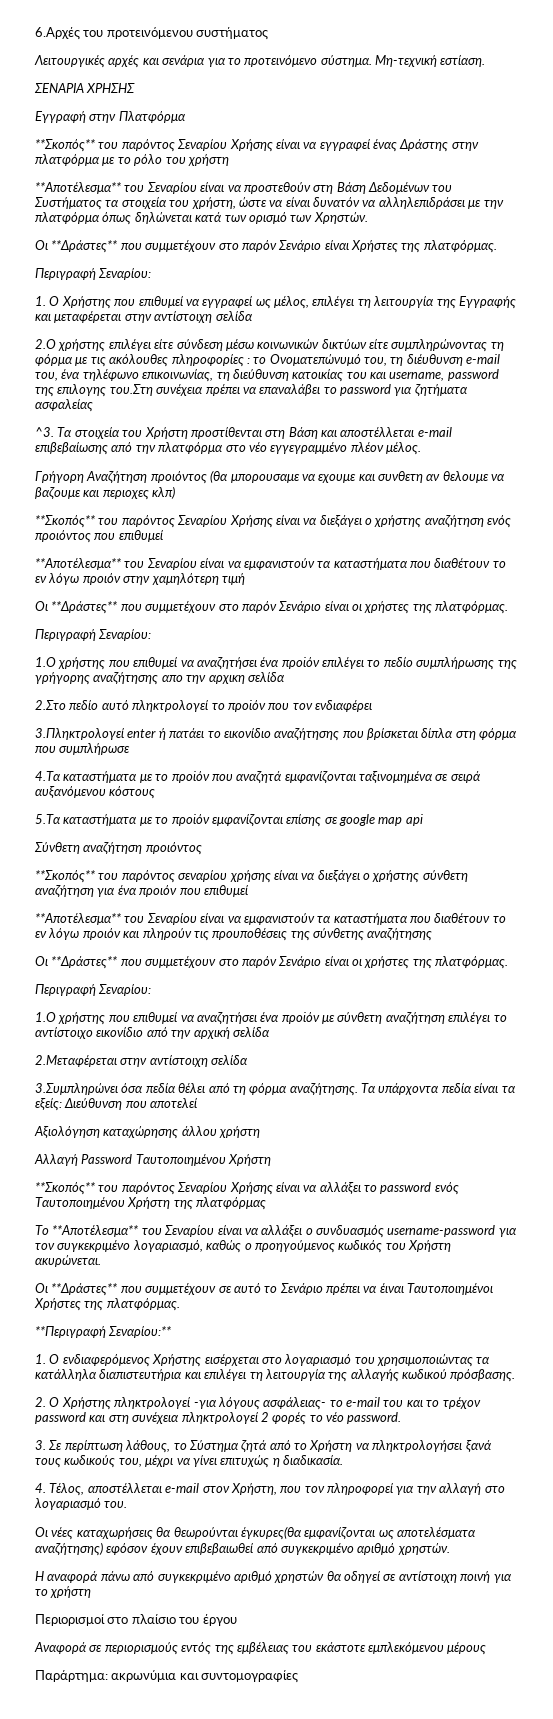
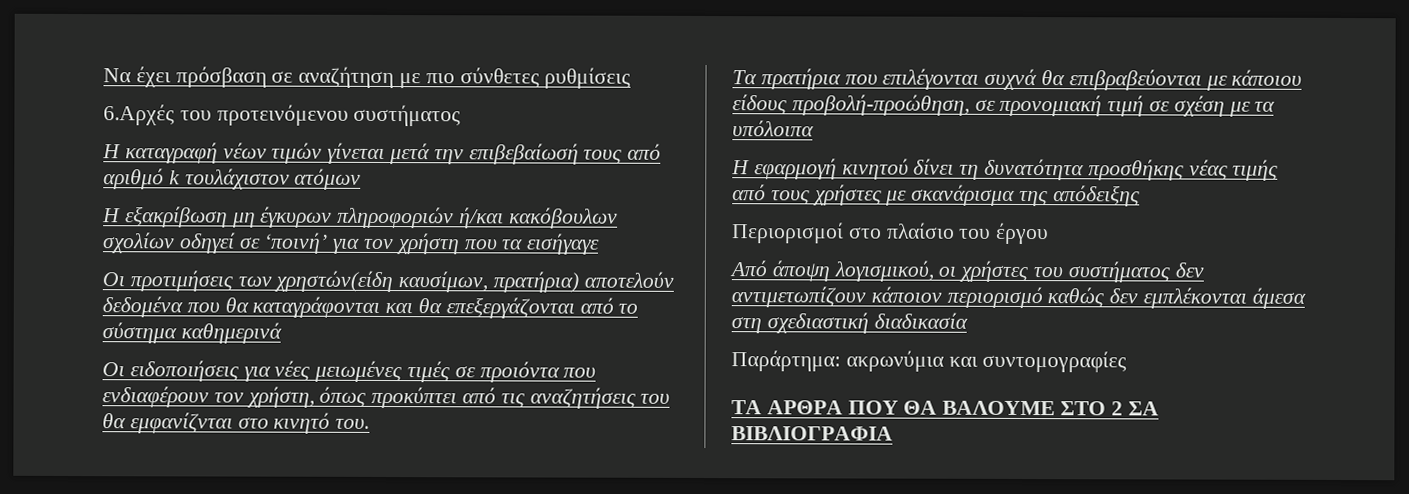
[35,27,269,40] [34,55,486,68] [34,83,136,93] [35,111,185,123] [35,139,479,152] [35,154,229,166] [35,182,453,194] [34,197,504,210] [35,212,368,225] [35,240,497,253] [35,268,152,280] [35,296,516,309] [35,311,252,323] [35,339,504,352] [35,354,501,367] [35,369,499,382] [35,384,467,397] [35,399,93,412] [35,427,452,439] [35,442,421,455] [35,470,505,484] [35,486,176,500] [35,515,512,528] [35,530,163,543] [35,558,506,570] [35,573,245,585] [35,601,509,614] [35,629,152,641] [35,657,517,670] [35,672,284,685] [35,700,372,712] [35,728,517,741] [35,743,131,755] [35,771,480,784] [35,786,156,799] [35,814,423,827] [34,842,202,855] [35,870,468,883] [35,885,248,898] [35,913,506,925] [35,928,433,941] [35,956,509,969] [35,984,152,996] [35,1012,507,1025] [35,1027,269,1039] [35,1055,248,1067] [35,1083,515,1096] [35,1098,198,1111] [34,1126,261,1139] [34,1154,272,1166] [35,1182,459,1195] [35,1197,267,1210] [35,1225,516,1238] [35,1240,451,1253] [35,1255,101,1267] [35,1283,494,1296] [34,1298,180,1311] [35,1326,172,1338] [35,1354,490,1367] [35,1369,516,1382] [35,1397,481,1410] [35,1412,402,1425] [35,1440,491,1453] [35,1455,343,1468] [35,1483,505,1496] [34,1498,128,1510] [35,1526,475,1540] [35,1542,450,1556] [35,1571,511,1583] [35,1586,92,1598] 6.Αρχές του προτεινόμενου συστήματος // Λειτουργικές αρχές και σενάρια για το προτεινόμενο σύστημα. Μη-τεχνική εστίαση. // ΣΕΝΑΡΙΑ ΧΡΗΣΗΣ // Εγγραφή στην Πλατφόρμα // **Σκοπός** του παρόντος Σεναρίου Χρήσης είναι να εγγραφεί ένας Δράστης στην πλατφόρμα με το ρόλο του χρήστη // **Αποτέλεσμα** του Σεναρίου είναι να προστεθούν στη Βάση Δεδομένων του Συστήματος τα στοιχεία του χρήστη, ώστε να είναι δυνατόν να αλληλεπιδράσει με την πλατφόρμα όπως δηλώνεται κατά των ορισμό των Χρηστών. // Οι **Δράστες** που συμμετέχουν στο παρόν Σενάριο είναι Χρήστες της πλατφόρμας. // Περιγραφή Σεναρίου: // 1. Ο Χρήστης που επιθυμεί να εγγραφεί ως μέλος, επιλέγει τη λειτουργία της Εγγραφής και μεταφέρεται στην αντίστοιχη σελίδα // 2.Ο χρήστης επιλέγει είτε σύνδεση μέσω κοινωνικών δικτύων είτε συμπληρώνοντας τη φόρμα με τις ακόλουθες πληροφορίες : το Ονοματεπώνυμό του, τη διέυθυνση e-mail του, ένα τηλέφωνο επικοινωνίας, τη διεύθυνση κατοικίας του και username, password της επιλογης του.Στη συνέχεια πρέπει να επαναλάβει το password για ζητήματα ασφαλείας // ^3. Τα στοιχεία του Χρήστη προστίθενται στη Βάση και αποστέλλεται e-mail επιβεβαίωσης από την πλατφόρμα στο νέο εγγεγραμμένο πλέον μέλος. // Γρήγορη Αναζήτηση προιόντος (θα μπορουσαμε να εχουμε και συνθετη αν θελουμε να βαζουμε και περιοχες κλπ) // **Σκοπός** του παρόντος Σεναρίου Χρήσης είναι να διεξάγει ο χρήστης αναζήτηση ενός προιόντος που επιθυμεί // **Αποτέλεσμα** του Σεναρίου είναι να εμφανιστούν τα καταστήματα που διαθέτουν το εν λόγω προιόν στην χαμηλότερη τιμή // Οι **Δράστες** που συμμετέχουν στο παρόν Σενάριο είναι οι χρήστες της πλατφόρμας. // Περιγραφή Σεναρίου: // 1.Ο χρήστης που επιθυμεί να αναζητήσει ένα προϊόν επιλέγει το πεδίο συμπλήρωσης της γρήγορης αναζήτησης απο την αρχικη σελίδα // 2.Στο πεδίο αυτό πληκτρολογεί το προϊόν που τον ενδιαφέρει // 3.Πληκτρολογεί enter ή πατάει το εικονίδιο αναζήτησης που βρίσκεται δίπλα στη φόρμα που συμπλήρωσε // 4.Τα καταστήματα με το προϊόν που αναζητά εμφανίζονται ταξινομημένα σε σειρά αυξανόμενου κόστους // 5.Τα καταστήματα με το προϊόν εμφανίζονται επίσης σε google map api // Σύνθετη αναζήτηση προιόντος // **Σκοπός** του παρόντος σεναρίου χρήσης είναι να διεξάγει ο χρήστης σύνθετη αναζήτηση για ένα προιόν που επιθυμεί // **Αποτέλεσμα** του Σεναρίου είναι να εμφανιστούν τα καταστήματα που διαθέτουν το εν λόγω προιόν και πληρούν τις προυποθέσεις της σύνθετης αναζήτησης // Οι **Δράστες** που συμμετέχουν στο παρόν Σενάριο είναι οι χρήστες της πλατφόρμας. // Περιγραφή Σεναρίου: // 1.Ο χρήστης που επιθυμεί να αναζητήσει ένα προϊόν με σύνθετη αναζήτηση επιλέγει το αντίστοιχο εικονίδιο από την αρχική σελίδα // 2.Μεταφέρεται στην αντίστοιχη σελίδα // 3.Συμπληρώνει όσα πεδία θέλει από τη φόρμα αναζήτησης. Τα υπάρχοντα πεδία είναι τα εξείς: Διεύθυνση που αποτελεί // Αξιολόγηση καταχώρησης άλλου χρήστη // Αλλαγή Password Ταυτοποιημένου Χρήστη // **Σκοπός** του παρόντος Σεναρίου Χρήσης είναι να αλλάξει το password ενός Ταυτοποιημένου Χρήστη της πλατφόρμας // Το **Αποτέλεσμα** του Σεναρίου είναι να αλλάξει ο συνδυασμός username-password για τον συγκεκριμένο λογαριασμό, καθώς ο προηγούμενος κωδικός του Χρήστη ακυρώνεται. // Οι **Δράστες** που συμμετέχουν σε αυτό το Σενάριο πρέπει να έιναι Ταυτοποιημένοι Χρήστες της πλατφόρμας. // **Περιγραφή Σεναρίου:** // 1. Ο ενδιαφερόμενος Χρήστης εισέρχεται στο λογαριασμό του χρησιμοποιώντας τα κατάλληλα διαπιστευτήρια και επιλέγει τη λειτουργία της αλλαγής κωδικού πρόσβασης. // 2. Ο Χρήστης πληκτρολογεί -για λόγους ασφάλειας- το e-mail του και το τρέχον password και στη συνέχεια πληκτρολογεί 2 φορές το νέο password. // 3. Σε περίπτωση λάθους, το Σύστημα ζητά από το Χρήστη να πληκτρολογήσει ξανά τους κωδικούς του, μέχρι να γίνει επιτυχώς η διαδικασία. // 4. Τέλος, αποστέλλεται e-mail στον Χρήστη, που τον πληροφορεί για την αλλαγή στο λογαριασμό του. // Οι νέες καταχωρήσεις θα θεωρούνται έγκυρες(θα εμφανίζονται ως αποτελέσματα αναζήτησης) εφόσον έχουν επιβεβαιωθεί από συγκεκριμένο αριθμό χρηστών. // Η αναφορά πάνω από συγκεκριμένο αριθμό χρηστών θα οδηγεί σε αντίστοιχη ποινή για το χρήστη -> [103,66,632,89] [103,104,462,127] [102,142,662,165] [103,168,362,190] [102,206,618,229] [102,232,601,255] [102,270,674,293] [102,296,639,319] [102,322,282,344] [102,360,597,383] [102,386,671,409] [102,412,371,434] [732,68,1303,91] [732,94,1276,117] [732,120,814,137] [731,158,1279,181] [732,184,1140,207] Να έχει πρόσβαση σε αναζήτηση με πιο σύνθετες ρυθμίσεις // 6.Αρχές του προτεινόμενου συστήματος // H καταγραφή νέων τιμών γίνεται μετά την επιβεβαίωσή τους από αριθμό k τουλάχιστον ατόμων // Η εξακρίβωση μη έγκυρων πληροφοριών ή/και κακόβουλων σχολίων οδηγεί σε ‘ποινή’ για τον χρήστη που τα εισήγαγε // Οι προτιμήσεις των χρηστών(είδη καυσίμων, πρατήρια) αποτελούν δεδομένα που θα καταγράφονται και θα επεξεργάζονται από το σύστημα καθημερινά // Οι ειδοποιήσεις για νέες μειωμένες τιμές σε προιόντα που ενδιαφέρουν τον χρήστη, όπως προκύπτει από τις αναζητήσεις του θα εμφανίζνται στο κινητό του. // Τα πρατήρια που επιλέγονται συχνά θα επιβραβεύονται με κάποιου είδους προβολή-προώθηση, σε προνομιακή τιμή σε σχέση με τα υπόλοιπα // Η εφαρμογή κινητού δίνει τη δυνατότητα προσθήκης νέας τιμής από τους χρήστες με σκανάρισμα της απόδειξης
[34,1642,487,1655] [35,1670,299,1683] Αναφορά σε περιορισμούς εντός της εμβέλειας του εκάστοτε εμπλεκόμενου μέρους // Παράρτημα: ακρωνύμια και συντομογραφίες -> [729,260,1204,283] [731,286,1306,309] [731,312,968,334] [731,350,1128,373] [731,400,1159,416] [731,426,893,441] Από άποψη λογισμικού, οι χρήστες του συστήματος δεν αντιμετωπίζουν κάποιον περιορισμό καθώς δεν εμπλέκονται άμεσα στη σχεδιαστική διαδικασία // Παράρτημα: ακρωνύμια και συντομογραφίες // ΤΑ ΑΡΘΡΑ ΠΟΥ ΘΑ ΒΑΛΟΥΜΕ ΣΤΟ 2 ΣΑ ΒΙΒΛΙΟΓΡΑΦΙΑ

